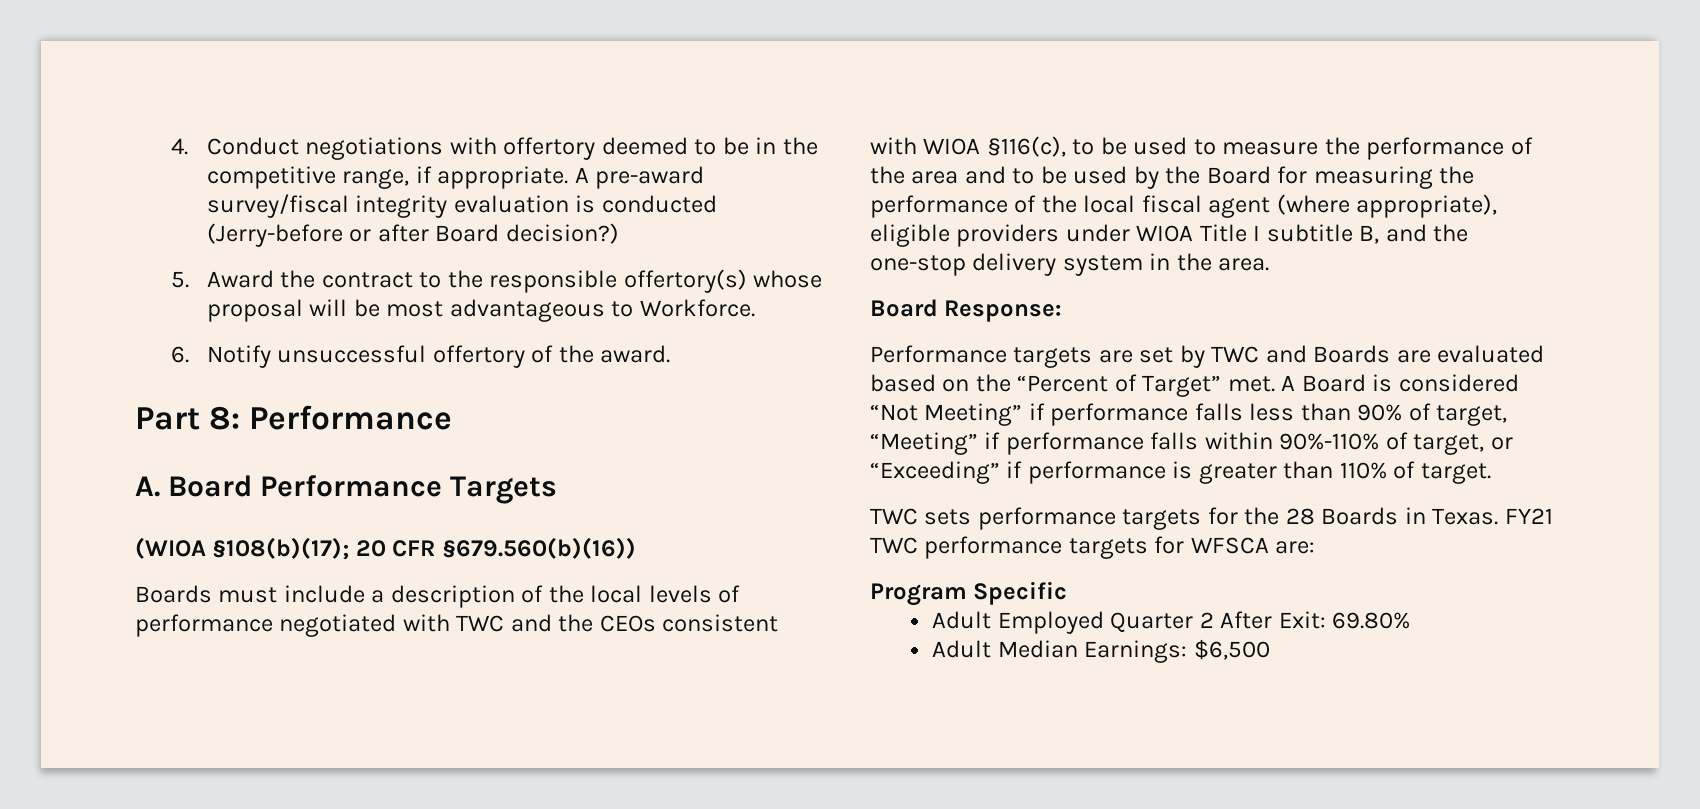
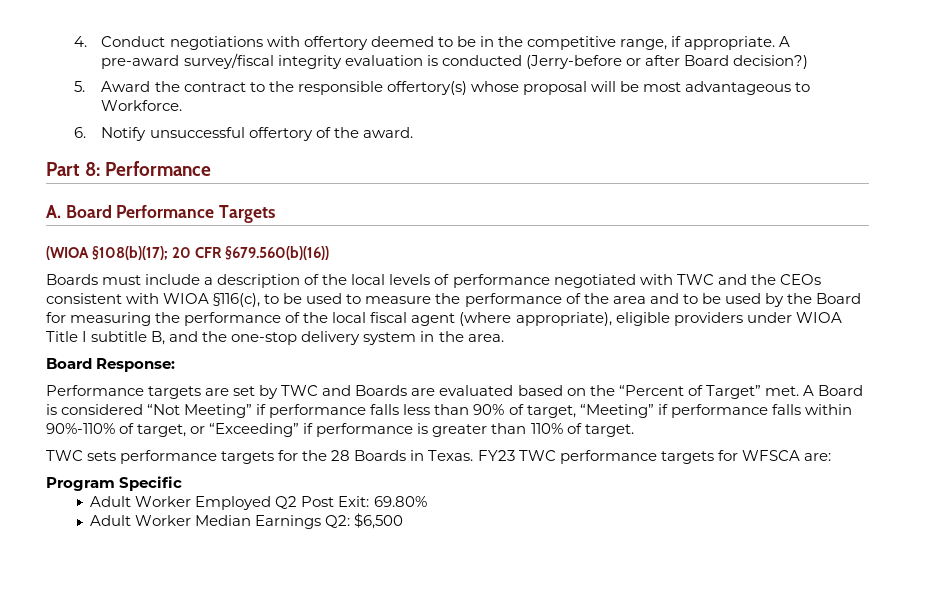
[1504,508,1553,524] FY21 -> [477,450,515,461] FY23
[997,611,1273,634] Employed Quarter 2 After -> [135,496,335,510] Worker Employed Q2 Post
[997,640,1188,663] Median Earnings: -> [135,515,351,529] Worker Median Earnings Q2:

